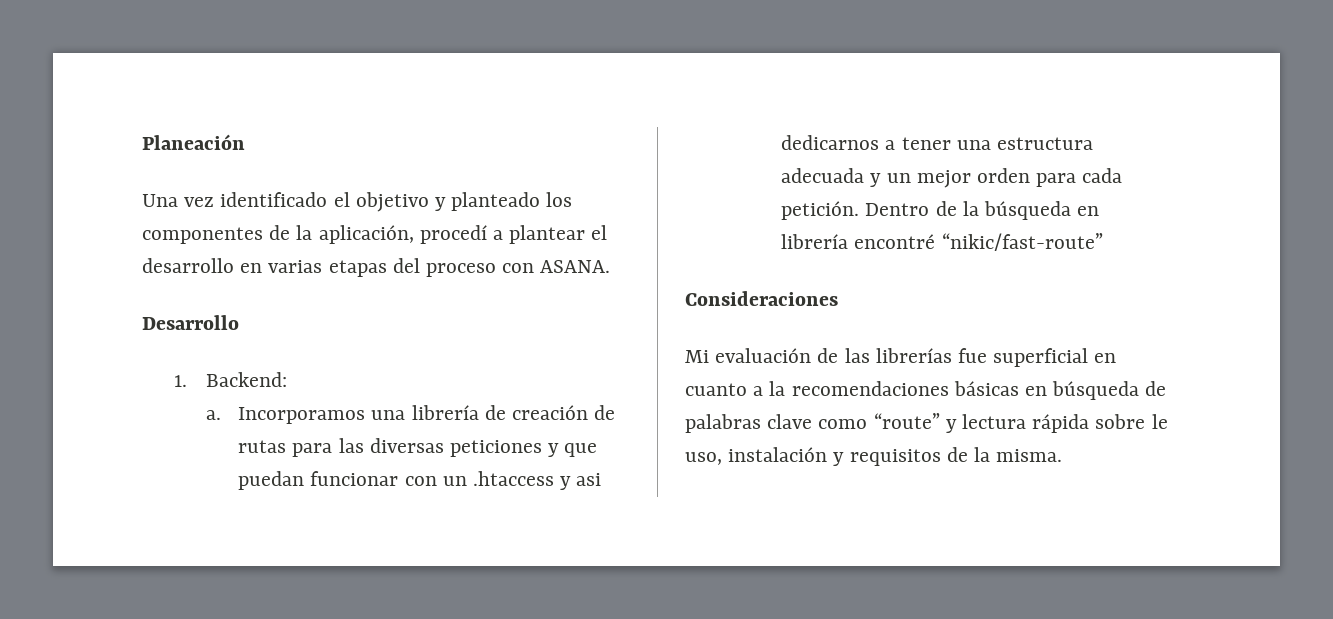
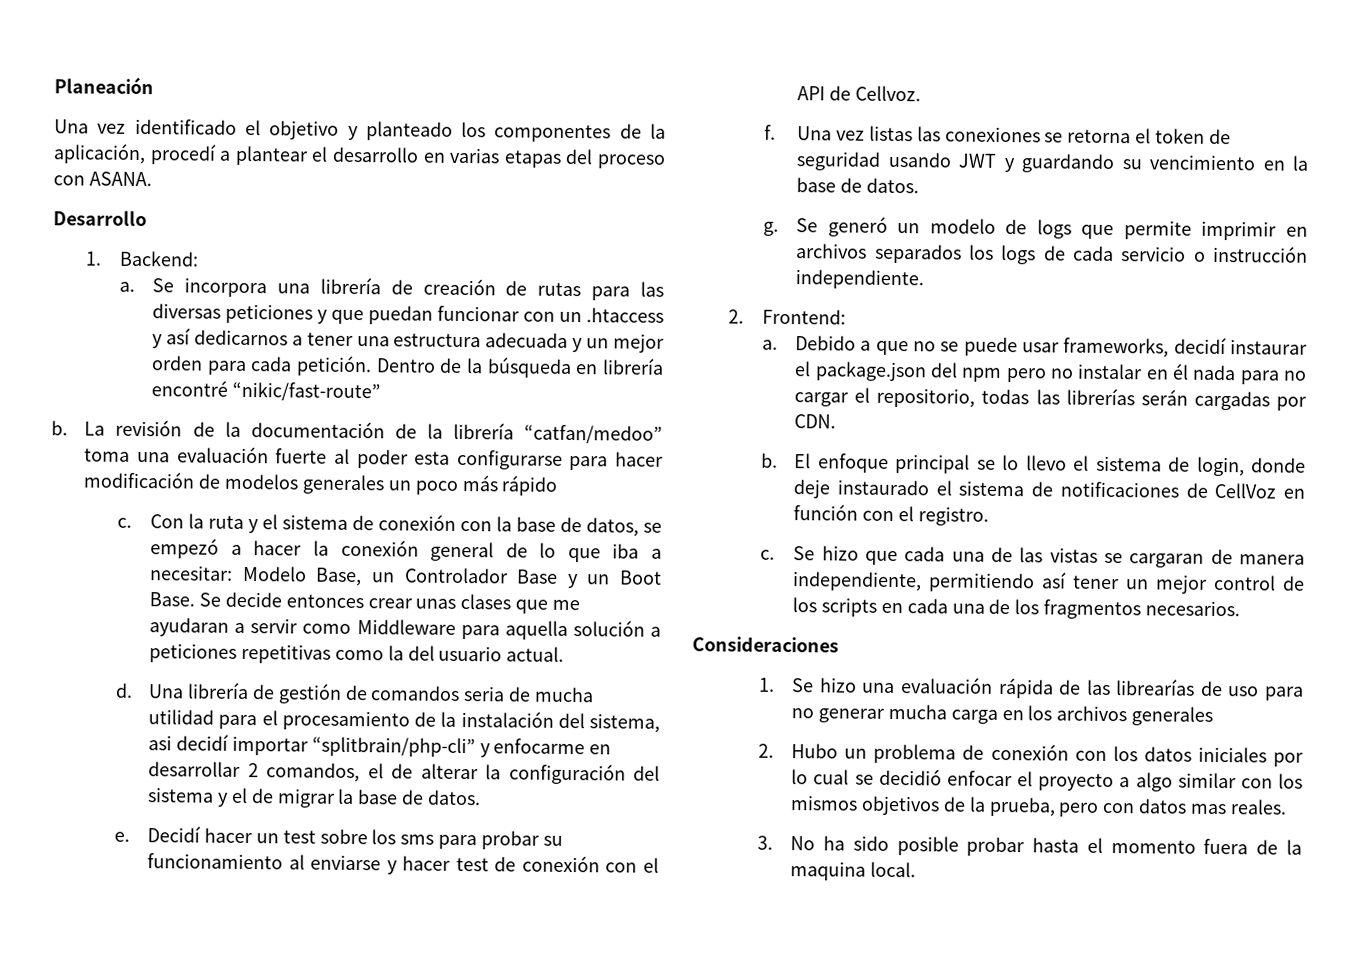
[238,407,366,424] Incorporamos -> [152,277,268,298] Se incorpora
[576,473,602,486] asi -> [166,328,192,345] así
[685,291,838,306] [685,348,1117,367] [685,381,1167,400] [685,413,1168,433] [685,447,1063,466] Consideraciones // Mi evaluación de las librerías fue superficial en cuanto a la recomendaciones básicas en búsqueda de palabras clave como “route” y lectura rápida sobre le uso, instalación y requisitos de la misma. -> [51,419,663,444] [84,446,665,471] [83,471,559,496] [116,513,662,537] [150,538,662,563] [150,565,662,589] [149,591,581,614] [149,617,661,640] [149,643,565,664] [114,682,595,704] [148,709,660,733] [148,734,612,758] [148,761,660,785] [147,787,482,808] [113,826,563,850] [147,853,659,875] [797,85,921,102] [763,124,1231,145] [796,151,1309,174] [796,177,919,194] [762,216,1308,241] [796,243,1308,265] [795,269,925,290] [728,308,846,325] [761,335,1308,358] [794,361,1307,385] [794,387,1307,411] [794,414,837,429] [760,452,1306,477] [793,479,1305,499] [793,504,989,526] [759,545,1305,568] [792,571,1305,594] [792,597,1241,620] [692,636,839,653] [758,677,1304,701] [791,703,1214,726] [757,743,1304,767] [791,768,1303,792] [790,795,1287,817] [756,835,1302,857] [790,861,917,881] b. La revisión de la documentación de la librería “catfan/medoo” toma una evaluación fuerte al poder esta configurarse para hacer modificación de modelos generales un poco más rápido // c. Con la ruta y el sistema de conexión con la base de datos, se empezó a hacer la conexión general de lo que iba a necesitar: Modelo Base, un Controlador Base y un Boot Base. Se decide entonces crear unas clases que me ayudaran a servir como Middleware para aquella solución a peticiones repetitivas como la del usuario actual. // d. Una librería de gestión de comandos seria de mucha utilidad para el procesamiento de la instalación del sistema, asi decidí importar “splitbrain/php-cli” y enfocarme en desarrollar 2 comandos, el de alterar la configuración del sistema y el de migrar la base de datos. // e. Decidí hacer un test sobre los sms para probar su funcionamiento al enviarse y hacer test de conexión con el API de Cellvoz. // f. Una vez listas las conexiones se retorna el token de seguridad usando JWT y guardando su vencimiento en la base de datos. // g. Se generó un modelo de logs que permite imprimir en archivos separados los logs de cada servicio o instrucción independiente. // 2. Frontend: // a. Debido a que no se puede usar frameworks, decidí instaurar el package.json del npm pero no instalar en él nada para no cargar el repositorio, todas las librerías serán cargadas por CDN. // b. El enfoque principal se lo llevo el sistema de login, donde deje instaurado el sistema de notificaciones de CellVoz en función con el registro. // c. Se hizo que cada una de las vistas se cargaran de manera independiente, permitiendo así tener un mejor control de los scripts en cada una de los fragmentos necesarios. // Consideraciones // 1. Se hizo una evaluación rápida de las librearías de uso para no generar mucha carga en los archivos generales // 2. Hubo un problema de conexión con los datos iniciales por lo cual se decidió enfocar el proyecto a algo similar con los mismos objetivos de la prueba, pero con datos mas reales. // 3. No ha sido posible probar hasta el momento fuera de la maquina local.

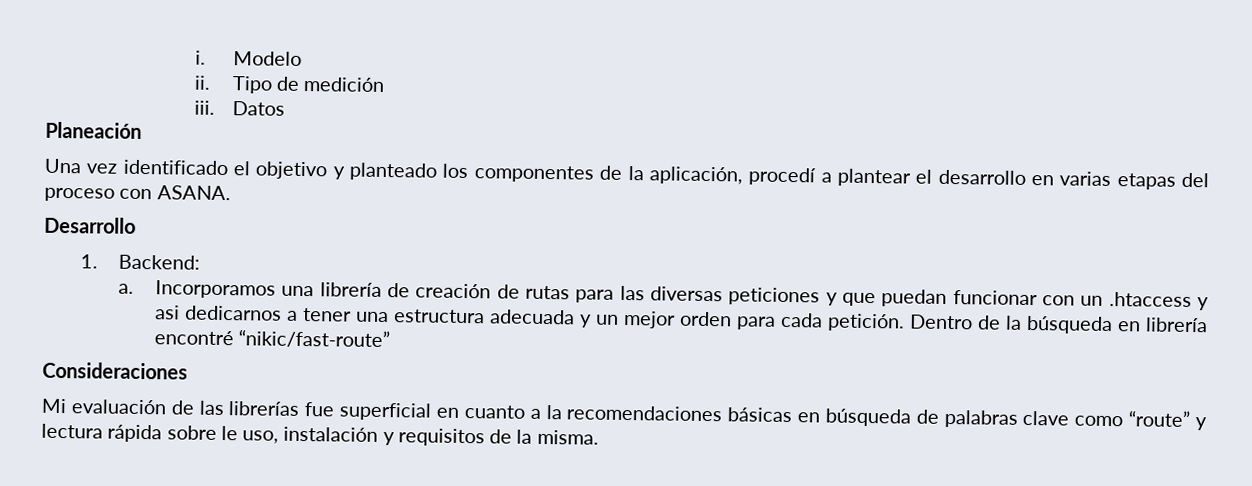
(54, 85) none -> [195,50,302,66] [194,75,386,94] [194,100,285,116] i. Modelo // ii. Tipo de medición // iii. Datos //
[152,277,268,298] Se incorpora -> [155,280,277,299] Incorporamos
[166,328,192,345] así -> [155,305,181,320] asi
[51,419,663,444] [84,446,665,471] [83,471,559,496] [116,513,662,537] [150,538,662,563] [150,565,662,589] [149,591,581,614] [149,617,661,640] [149,643,565,664] [114,682,595,704] [148,709,660,733] [148,734,612,758] [148,761,660,785] [147,787,482,808] [113,826,563,850] [147,853,659,875] [797,85,921,102] [763,124,1231,145] [796,151,1309,174] [796,177,919,194] [762,216,1308,241] [796,243,1308,265] [795,269,925,290] [728,308,846,325] [761,335,1308,358] [794,361,1307,385] [794,387,1307,411] [794,414,837,429] [760,452,1306,477] [793,479,1305,499] [793,504,989,526] [759,545,1305,568] [792,571,1305,594] [792,597,1241,620] [692,636,839,653] [758,677,1304,701] [791,703,1214,726] [757,743,1304,767] [791,768,1303,792] [790,795,1287,817] [756,835,1302,857] [790,861,917,881] b. La revisión de la documentación de la librería “catfan/medoo” toma una evaluación fuerte al poder esta configurarse para hacer modificación de modelos generales un poco más rápido // c. Con la ruta y el sistema de conexión con la base de datos, se empezó a hacer la conexión general de lo que iba a necesitar: Modelo Base, un Controlador Base y un Boot Base. Se decide entonces crear unas clases que me ayudaran a servir como Middleware para aquella solución a peticiones repetitivas como la del usuario actual. // d. Una librería de gestión de comandos seria de mucha utilidad para el procesamiento de la instalación del sistema, asi decidí importar “splitbrain/php-cli” y enfocarme en desarrollar 2 comandos, el de alterar la configuración del sistema y el de migrar la base de datos. // e. Decidí hacer un test sobre los sms para probar su funcionamiento al enviarse y hacer test de conexión con el API de Cellvoz. // f. Una vez listas las conexiones se retorna el token de seguridad usando JWT y guardando su vencimiento en la base de datos. // g. Se generó un modelo de logs que permite imprimir en archivos separados los logs de cada servicio o instrucción independiente. // 2. Frontend: // a. Debido a que no se puede usar frameworks, decidí instaurar el package.json del npm pero no instalar en él nada para no cargar el repositorio, todas las librerías serán cargadas por CDN. // b. El enfoque principal se lo llevo el sistema de login, donde deje instaurado el sistema de notificaciones de CellVoz en función con el registro. // c. Se hizo que cada una de las vistas se cargaran de manera independiente, permitiendo así tener un mejor control de los scripts en cada una de los fragmentos necesarios. // Consideraciones // 1. Se hizo una evaluación rápida de las librearías de uso para no generar mucha carga en los archivos generales // 2. Hubo un problema de conexión con los datos iniciales por lo cual se decidió enfocar el proyecto a algo similar con los mismos objetivos de la prueba, pero con datos mas reales. // 3. No ha sido posible probar hasta el momento fuera de la maquina local. -> [42,361,188,380] [41,398,1207,431] [41,423,599,447] Consideraciones // Mi evaluación de las librerías fue superficial en cuanto a la recomendaciones básicas en búsqueda de palabras clave como “route” y lectura rápida sobre le uso, instalación y requisitos de la misma.

